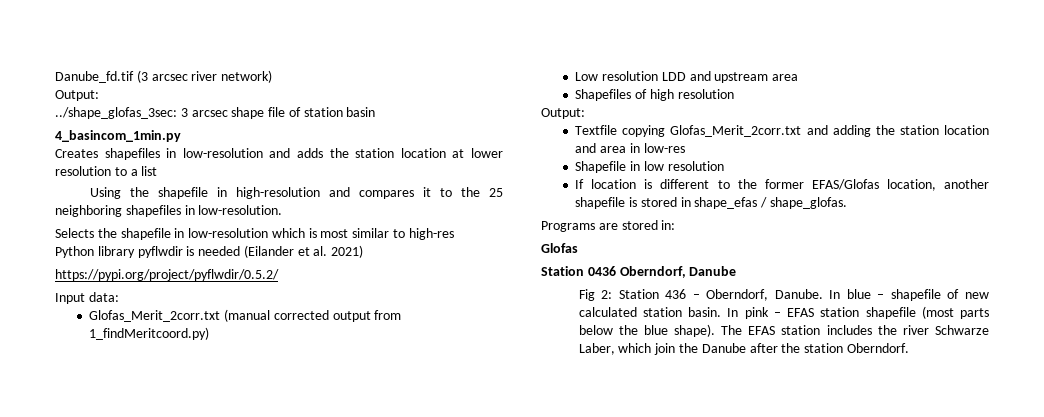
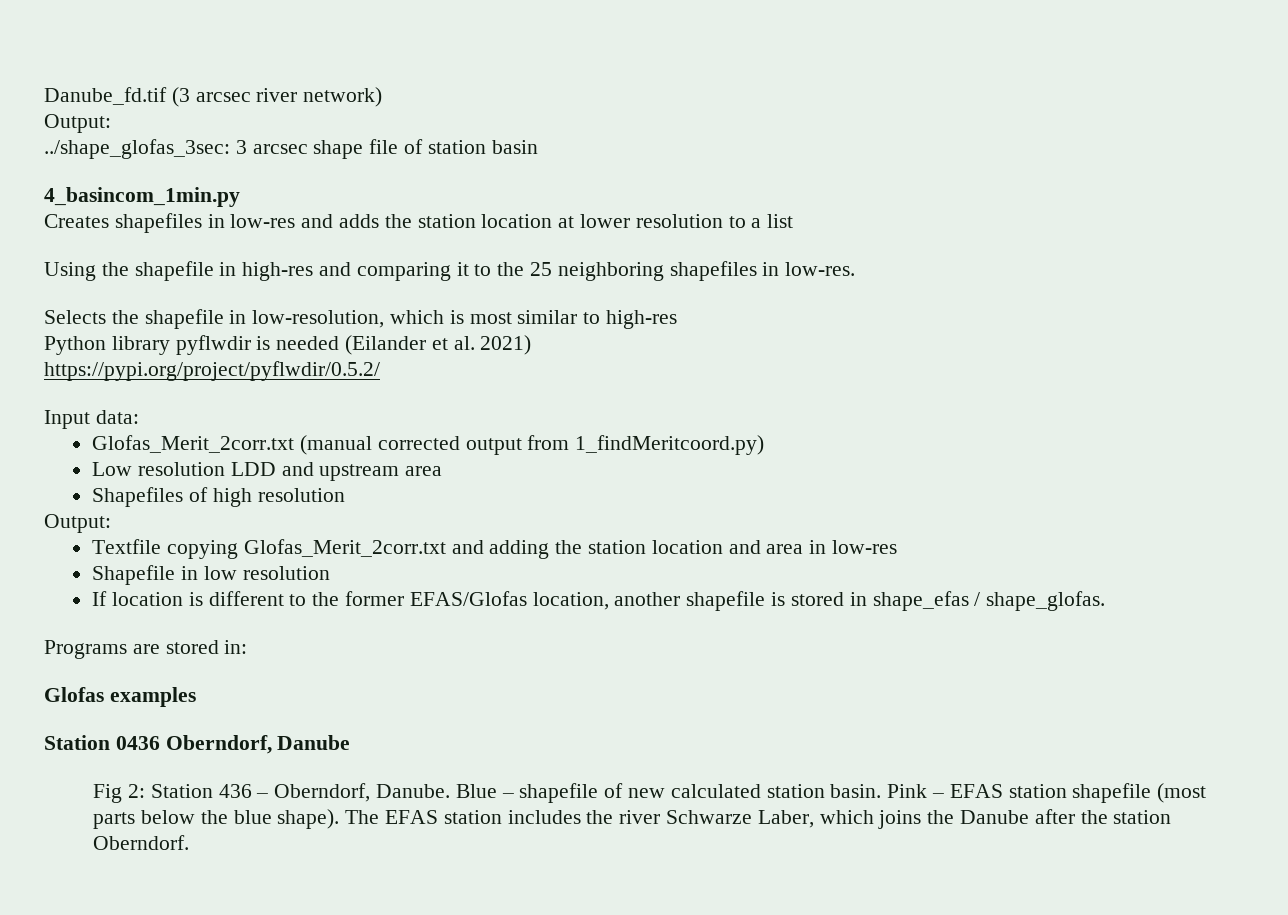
[182,148,263,158] low-resolution -> [230,214,296,228] low-res
[236,187,415,199] high-resolution and compares -> [242,262,451,281] high-res and comparing
[198,205,283,215] low-resolution. -> [785,262,856,276] low-res.
[188,228,269,238] low-resolution -> [252,310,385,328] low-resolution,
(578, 248) none -> [109,687,196,707] examples
[829,289,871,299] In blue -> [455,784,497,798] Blue
[727,307,769,319] In pink -> [887,784,928,798] Pink
[654,343,676,355] join -> [878,810,922,829] joins

